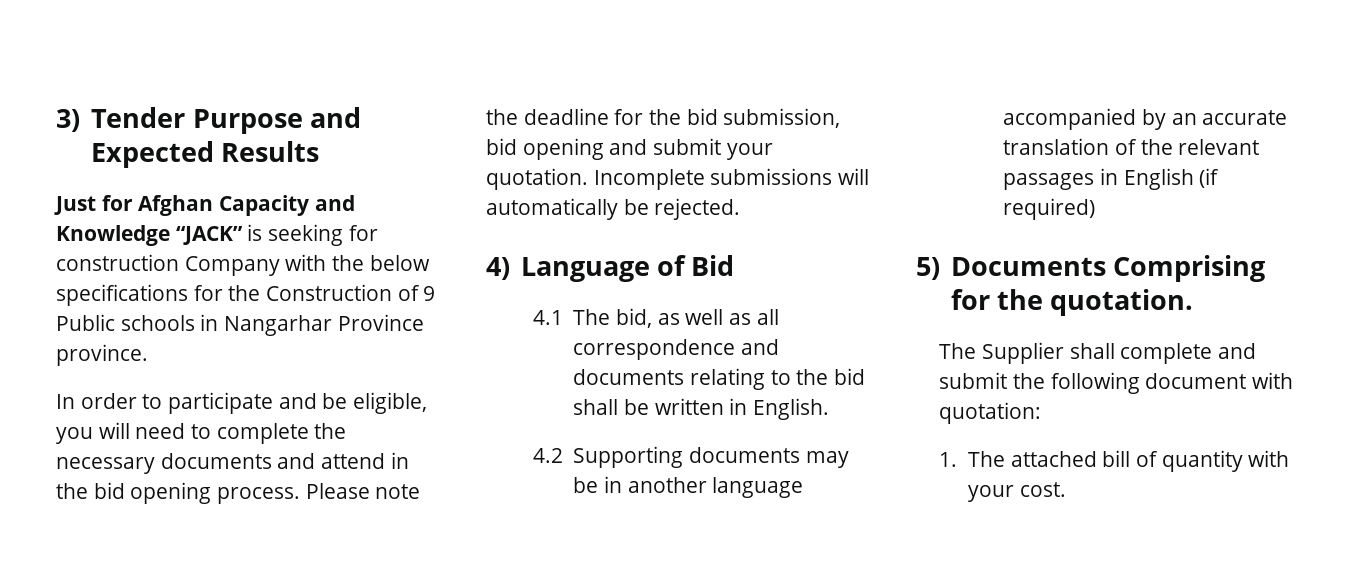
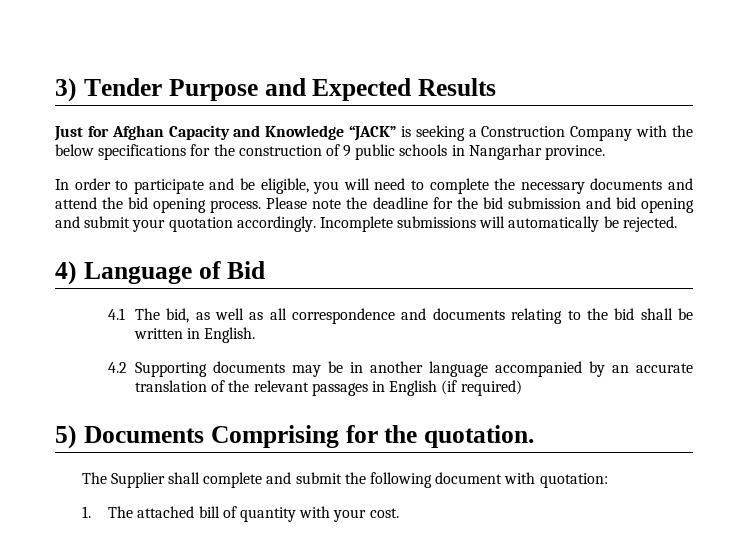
[348,225,378,241] [56,254,179,271] for construction -> [468,126,566,137] a Construction
[266,284,393,301] Construction -> [238,145,322,156] construction
[56,314,115,331] Public -> [355,144,396,160] public
[337,314,424,331] Province -> (542, 152) none
[390,452,409,469] in -> (97, 203) none
[723,108,841,128] submission, -> [507,197,611,209] submission and
[486,168,588,190] quotation. -> [168,216,316,232] quotation accordingly.

